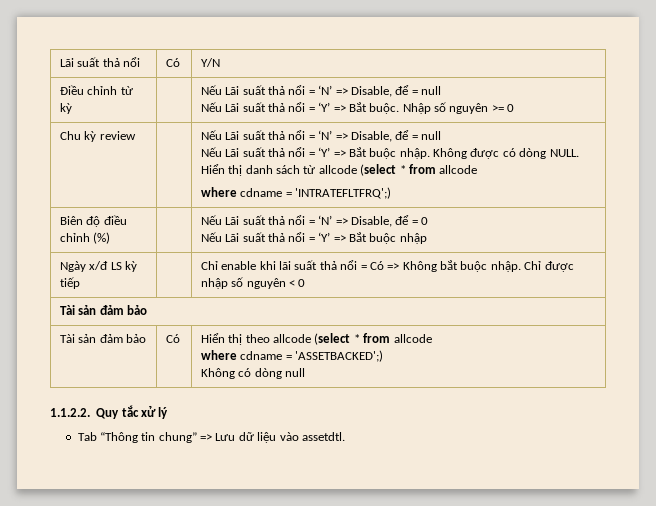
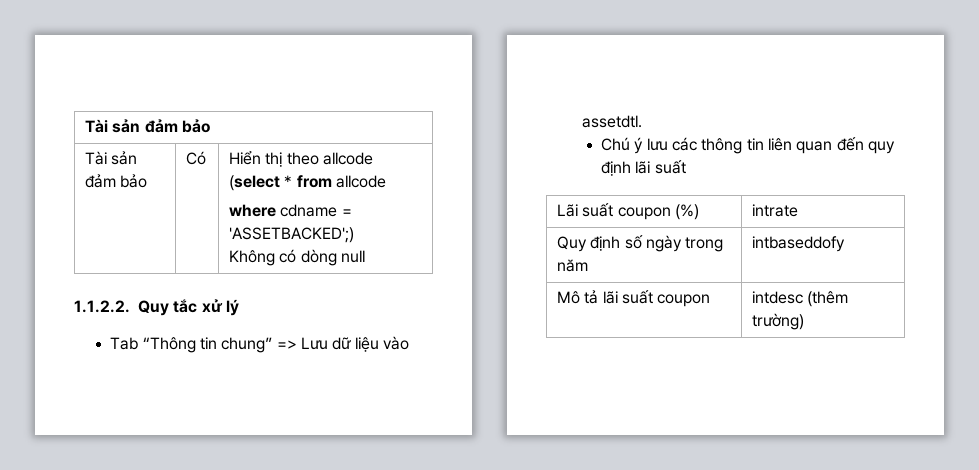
[59,57,141,67] [165,58,180,67] [200,58,220,67] [59,85,133,95] [59,103,72,114] [200,85,442,97] [200,102,515,114] [59,131,136,142] [200,130,442,142] [200,147,579,159] [200,164,478,176] [200,187,392,199] [59,215,127,227] [59,232,111,244] [200,215,429,227] [200,232,427,244] [59,261,138,272] [59,277,80,289] [200,260,574,272] [200,277,306,289] Lãi suất thả nổi | Có | Y/N // Điều chỉnh từ kỳ | | Nếu Lãi suất thả nổi = ‘N’ => Disable, để = null // Nếu Lãi suất thả nổi = ‘Y’ => Bắt buộc. Nhập số nguyên >= 0 // Chu kỳ review | | Nếu Lãi suất thả nổi = ‘N’ => Disable, để = null // Nếu Lãi suất thả nổi = ‘Y’ => Bắt buộc nhập. Không được có dòng NULL. Hiển thị danh sách từ allcode (select * from allcode // where cdname = 'INTRATEFLTFRQ';) // Biên độ điều chỉnh (%) | | Nếu Lãi suất thả nổi = ‘N’ => Disable, để = 0 // Nếu Lãi suất thả nổi = ‘Y’ => Bắt buộc nhập // Ngày x/đ LS kỳ tiếp | | Chỉ enable khi lãi suất thả nổi = Có => Không bắt buộc nhập. Chỉ được nhập số nguyên < 0 // -> (85, 126) none
(345, 436) none -> [600,137,895,154] [600,160,686,176] [557,203,700,220] [752,204,799,217] [557,235,724,252] [557,259,589,272] [752,236,846,252] [557,290,711,307] [752,291,849,307] [752,313,805,330] // Chú ý lưu các thông tin liên quan đến quy định lãi suất // Lãi suất coupon (%) | intrate // Quy định số ngày trong năm | intbaseddofy // Mô tả lãi suất coupon | intdesc (thêm trường)

